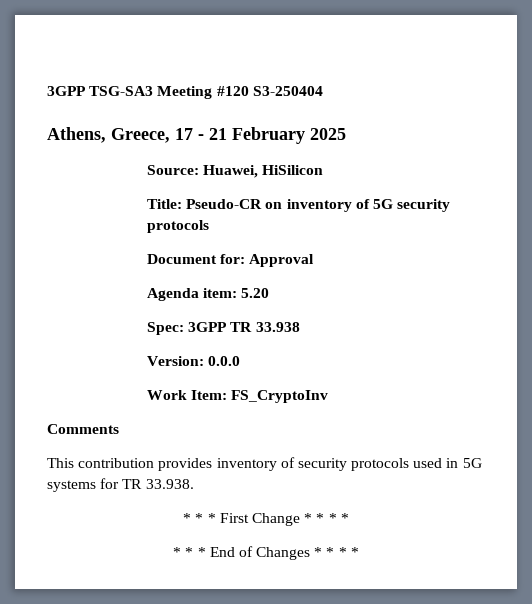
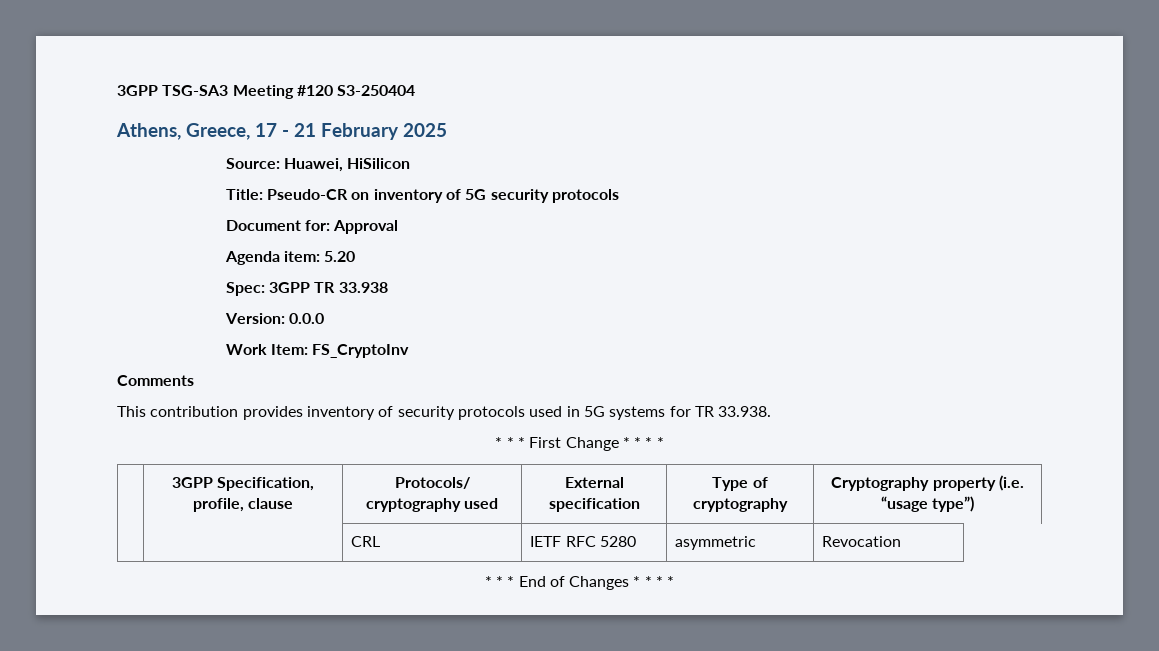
(349, 518) none -> [171,477,315,491] [192,498,294,512] [394,477,470,489] [365,498,499,512] [564,477,624,488] [548,498,640,512] [712,477,768,491] [693,498,788,512] [831,475,1024,491] [880,496,975,512] [351,536,381,547] [530,536,636,547] [675,536,757,550] [822,536,902,547] // | 3GPP Specification, profile, clause | Protocols/ cryptography used | External specification | Type of cryptography | Cryptography property (i.e. “usage type”) // | | CRL | IETF RFC 5280 | asymmetric | Revocation

